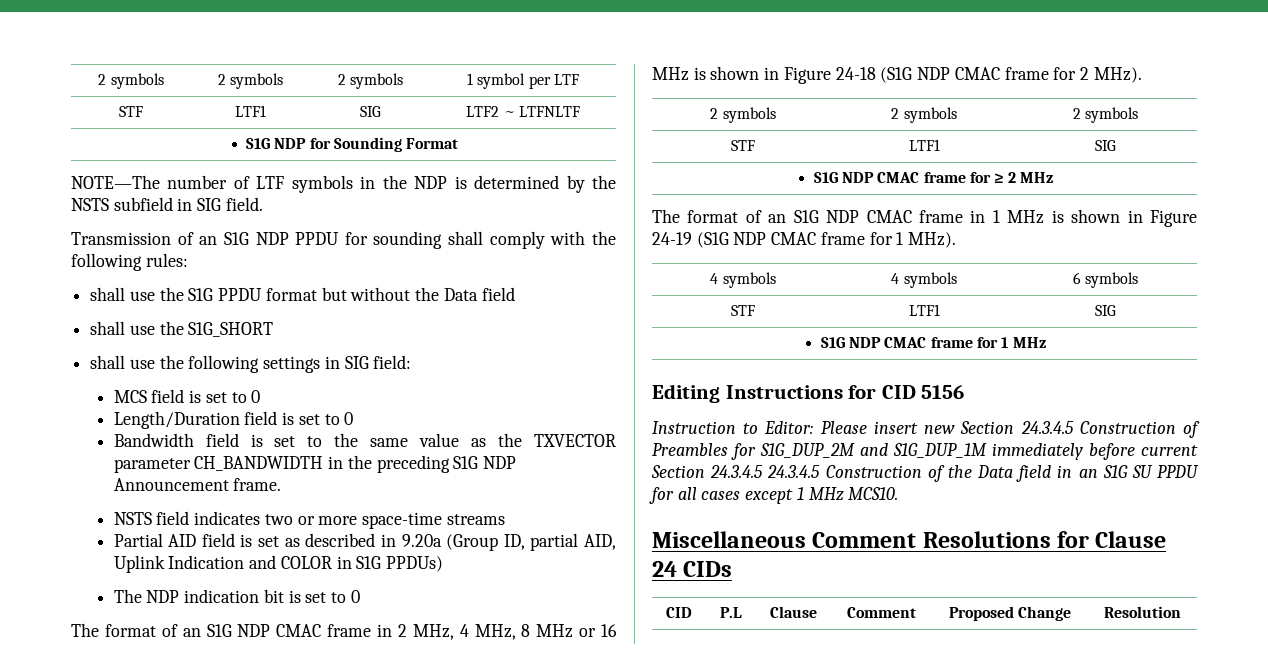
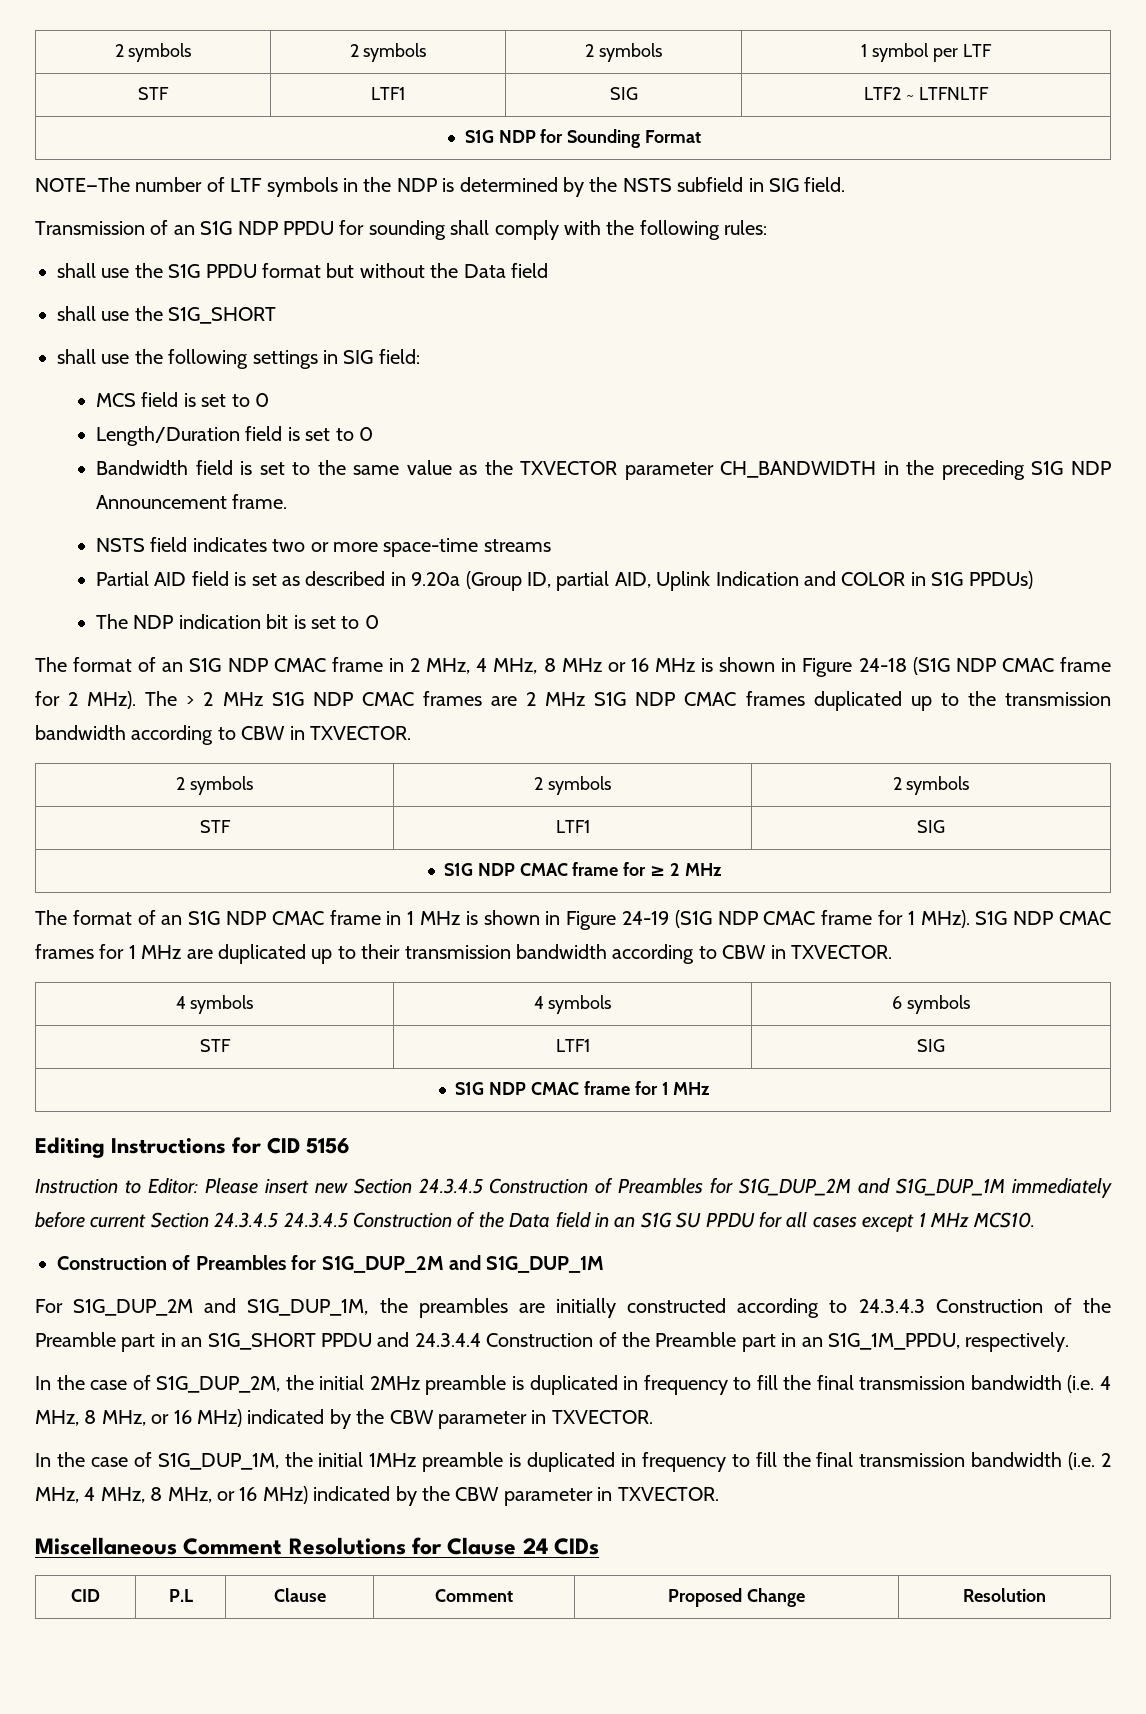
(1142, 75) none -> [145,691,1112,711] [35,725,411,745] The > 2 MHz S1G NDP CMAC frames are 2 MHz S1G NDP CMAC frames duplicated up to the transmission bandwidth according to CBW in TXVECTOR.
(957, 240) none -> [975,911,1111,925] [35,944,892,964] S1G NDP CMAC frames for 1 MHz are duplicated up to their transmission bandwidth according to CBW in TXVECTOR.
(899, 493) none -> [57,1255,605,1273] [35,1298,1111,1318] [35,1332,1070,1352] [35,1375,1111,1395] [35,1409,653,1429] [35,1452,1111,1472] [35,1486,719,1506] // Construction of Preambles for S1G_DUP_2M and S1G_DUP_1M // For S1G_DUP_2M and S1G_DUP_1M, the preambles are initially constructed according to 24.3.4.3 Construction of the Preamble part in an S1G_SHORT PPDU and 24.3.4.4 Construction of the Preamble part in an S1G_1M_PPDU, respectively. // In the case of S1G_DUP_2M, the initial 2MHz preamble is duplicated in frequency to fill the final transmission bandwidth (i.e. 4 MHz, 8 MHz, or 16 MHz) indicated by the CBW parameter in TXVECTOR. // In the case of S1G_DUP_1M, the initial 1MHz preamble is duplicated in frequency to fill the final transmission bandwidth (i.e. 2 MHz, 4 MHz, 8 MHz, or 16 MHz) indicated by the CBW parameter in TXVECTOR.

